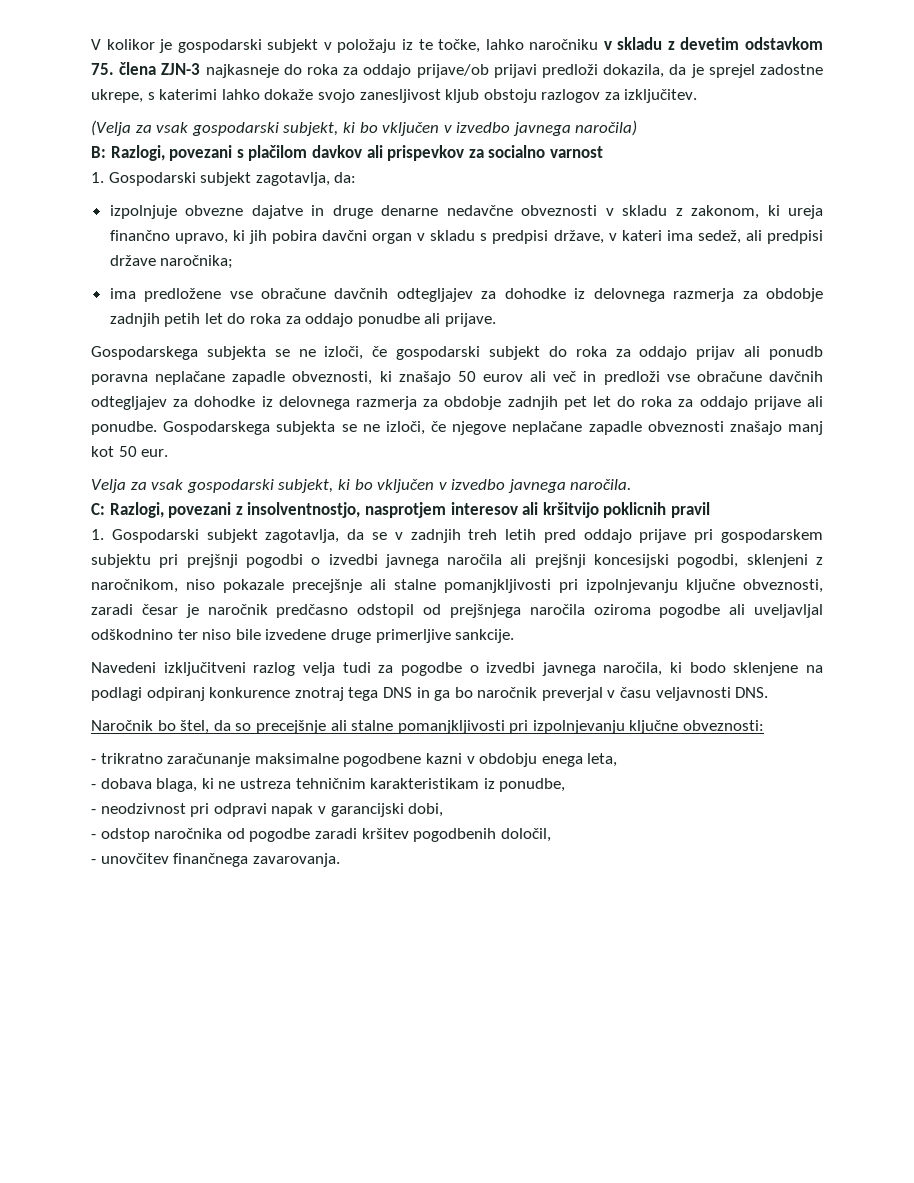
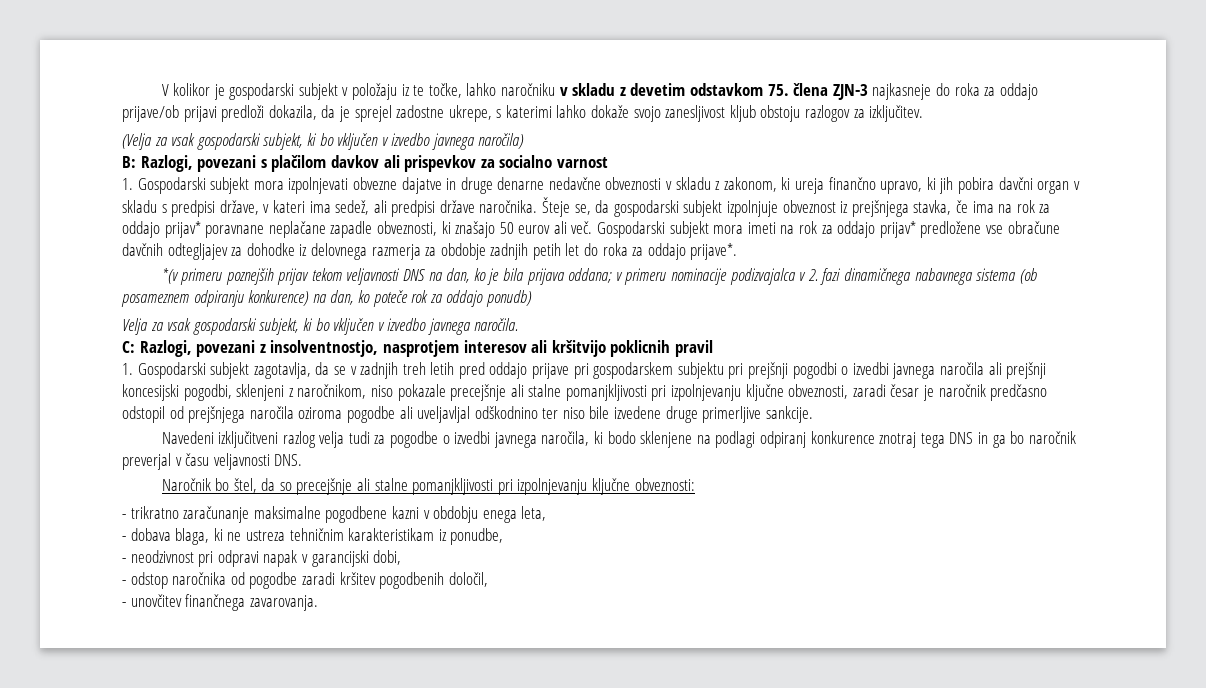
[255,172,357,186] [109,205,177,219] zagotavlja, da: // izpolnjuje -> [253,177,349,194] mora izpolnjevati
[160,255,234,269] [109,288,136,299] naročnika; // ima -> [479,197,1051,217] [122,221,916,238] naročnika. Šteje se, da gospodarski subjekt izpolnjuje obveznost iz prejšnjega stavka, če ima na rok za oddajo prijav* poravnane neplačane zapadle obveznosti, ki znašajo 50 eurov ali več. Gospodarski subjekt mora imeti na rok za oddajo prijav*
[357,313,497,327] [91,346,823,360] [91,371,824,385] [91,396,823,410] [91,421,823,435] [91,446,169,457] ponudbe ali prijave. // Gospodarskega subjekta se ne izloči, če gospodarski subjekt do roka za oddajo prijav ali ponudb poravna neplačane zapadle obveznosti, ki znašajo 50 eurov ali več in predloži vse obračune davčnih odtegljajev za dohodke iz delovnega razmerja za obdobje zadnjih pet let do roka za oddajo prijave ali ponudbe. Gospodarskega subjekta se ne izloči, če njegove neplačane zapadle obveznosti znašajo manj kot 50 eur. -> [690,243,738,260] [161,268,1037,285] [121,290,532,307] prijave*. // *(v primeru poznejših prijav tekom veljavnosti DNS na dan, ko je bila prijava oddana; v primeru nominacije podizvajalca v 2. fazi dinamičnega nabavnega sistema (ob posameznem odpiranju konkurence) na dan, ko poteče rok za oddajo ponudb)

